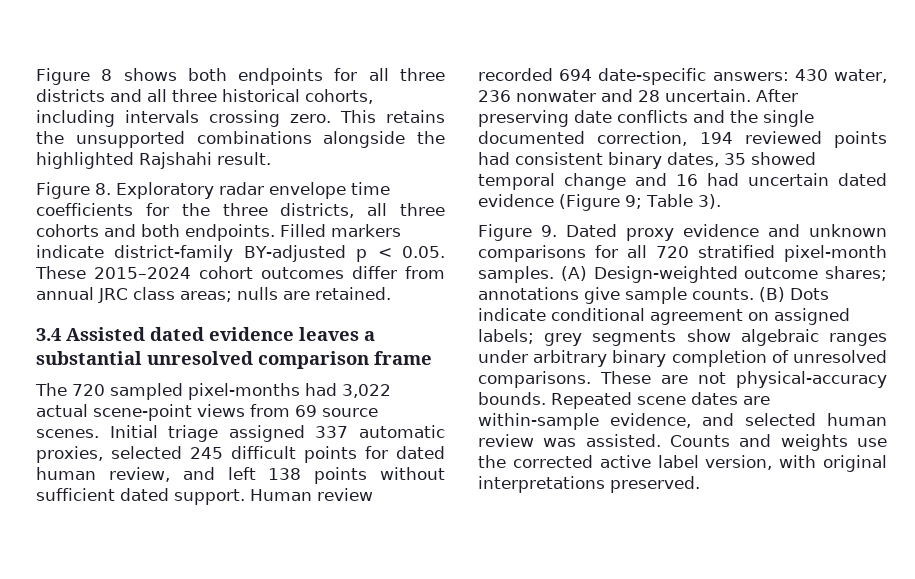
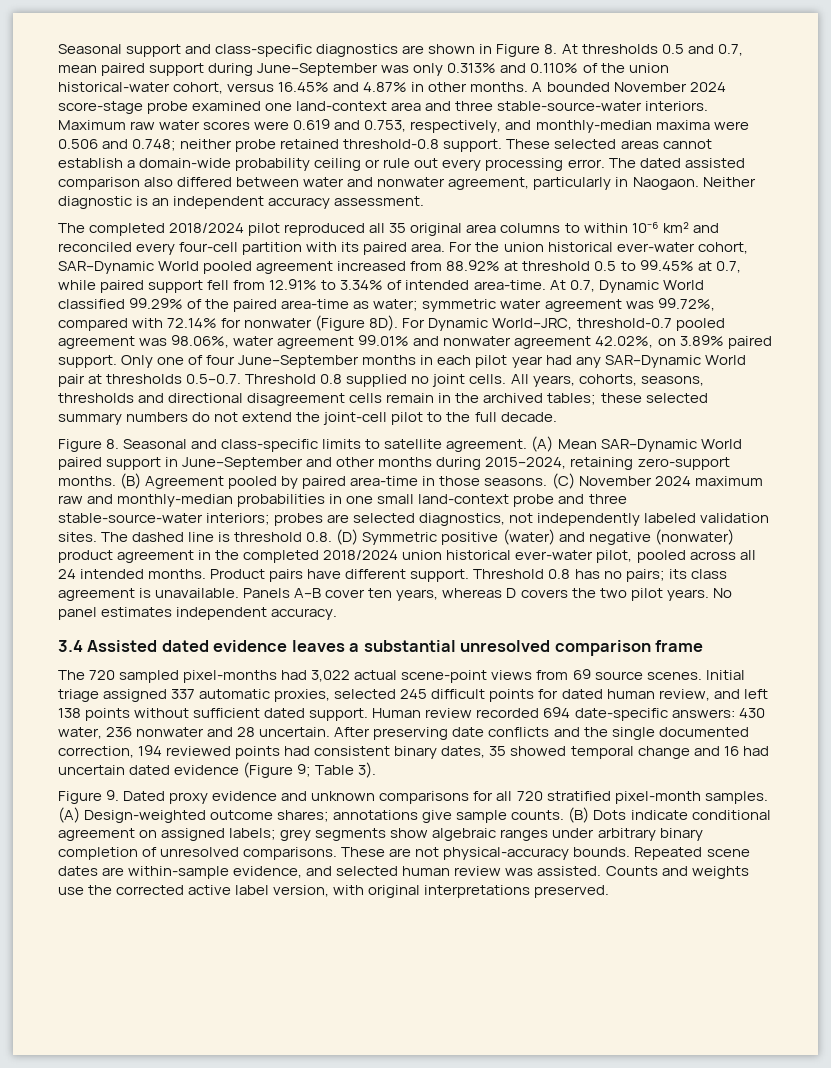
[36,68,445,85] [36,89,373,104] [36,110,445,127] [36,131,445,148] [36,152,271,169] [36,182,390,199] [36,203,445,218] [36,224,401,241] [36,245,445,262] [35,266,445,279] [36,287,391,303] Figure 8 shows both endpoints for all three districts and all three historical cohorts, including intervals crossing zero. This retains the unsupported combinations alongside the highlighted Rajshahi result. // Figure 8. Exploratory radar envelope time coefficients for the three districts, all three cohorts and both endpoints. Filled markers indicate district-family BY-adjusted p < 0.05. These 2015–2024 cohort outcomes differ from annual JRC class areas; nulls are retained. -> [58,44,743,57] [58,63,669,76] [58,82,726,94] [58,101,709,114] [58,119,749,133] [58,139,712,152] [58,158,745,171] [58,177,756,190] [58,196,425,209] [58,222,719,236] [58,242,748,255] [58,260,741,274] [58,279,704,293] [58,298,715,312] [58,315,725,331] [58,335,772,349] [58,355,746,368] [58,374,704,387] [58,393,708,406] [58,412,557,425] [58,436,742,452] [58,457,730,470] [58,473,763,489] [58,494,627,507] [58,513,770,526] [58,529,734,545] [58,550,756,563] [58,569,727,582] [58,588,732,601] [58,607,338,620] Seasonal support and class-specific diagnostics are shown in Figure 8. At thresholds 0.5 and 0.7, mean paired support during June–September was only 0.313% and 0.110% of the union historical-water cohort, versus 16.45% and 4.87% in other months. A bounded November 2024 score-stage probe examined one land-context area and three stable-source-water interiors. Maximum raw water scores were 0.619 and 0.753, respectively, and monthly-median maxima were 0.506 and 0.748; neither probe retained threshold-0.8 support. These selected areas cannot establish a domain-wide probability ceiling or rule out every processing error. The dated assisted comparison also differed between water and nonwater agreement, particularly in Naogaon. Neither diagnostic is an independent accuracy assessment. // The completed 2018/2024 pilot reproduced all 35 original area columns to within 10⁻⁶ km² and reconciled every four-cell partition with its paired area. For the union historical ever-water cohort, SAR–Dynamic World pooled agreement increased from 88.92% at threshold 0.5 to 99.45% at 0.7, while paired support fell from 12.91% to 3.34% of intended area-time. At 0.7, Dynamic World classified 99.29% of the paired area-time as water; symmetric water agreement was 99.72%, compared with 72.14% for nonwater (Figure 8D). For Dynamic World–JRC, threshold-0.7 pooled agreement was 98.06%, water agreement 99.01% and nonwater agreement 42.02%, on 3.89% paired support. Only one of four June–September months in each pilot year had any SAR–Dynamic World pair at thresholds 0.5–0.7. Threshold 0.8 supplied no joint cells. All years, cohorts, seasons, thresholds and directional disagreement cells remain in the archived tables; these selected summary numbers do not extend the joint-cell pilot to the full decade. // Figure 8. Seasonal and class-specific limits to satellite agreement. (A) Mean SAR–Dynamic World paired support in June–September and other months during 2015–2024, retaining zero-support months. (B) Agreement pooled by paired area-time in those seasons. (C) November 2024 maximum raw and monthly-median probabilities in one small land-context probe and three stable-source-water interiors; probes are selected diagnostics, not independently labeled validation sites. The dashed line is threshold 0.8. (D) Symmetric positive (water) and negative (nonwater) product agreement in the completed 2018/2024 union historical ever-water pilot, pooled across all 24 intended months. Product pairs have different support. Threshold 0.8 has no pairs; its class agreement is unavailable. Panels A–B cover ten years, whereas D covers the two pilot years. No panel estimates independent accuracy.

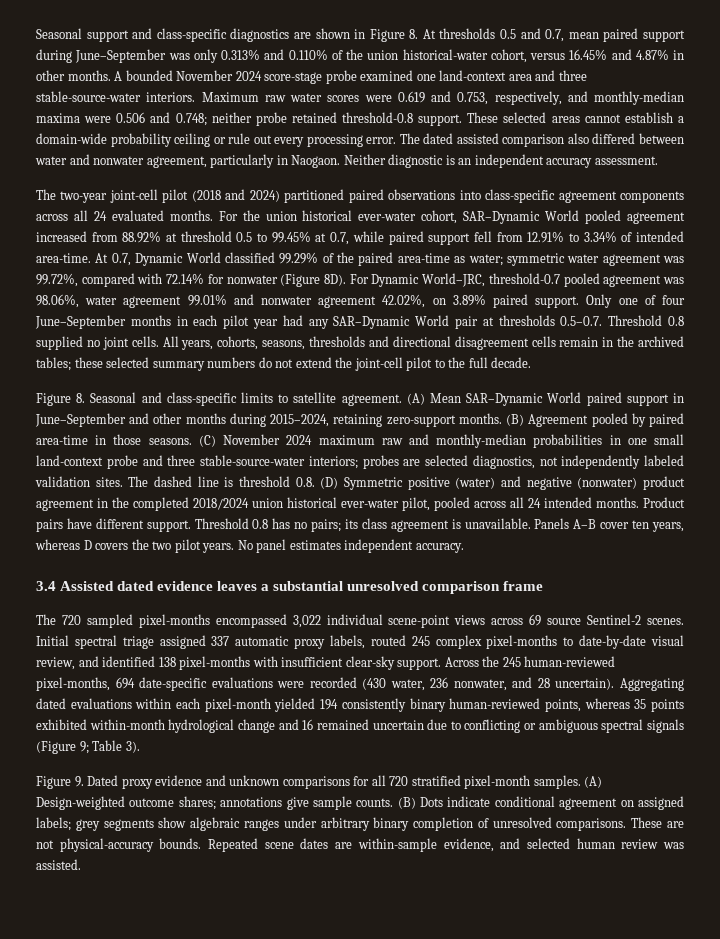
[89,222,719,236] [58,242,446,255] completed 2018/2024 pilot reproduced all 35 original area columns to within 10⁻⁶ km² and reconciled every four-cell partition with its paired area. -> [60,189,684,203] [36,210,213,221] two-year joint-cell pilot (2018 and 2024) partitioned paired observations into class-specific agreement components across all 24 evaluated months.
[281,670,398,682] had 3,022 actual -> [215,614,383,628] encompassed 3,022 individual
[536,670,569,680] from -> [491,618,524,625] across
(643, 675) none -> [587,614,642,625] Sentinel-2
(745, 675) none -> [74,635,117,649] spectral
[274,689,768,702] [58,707,765,721] proxies, selected 245 difficult points for dated human review, and left 138 points without sufficient dated support. Human review recorded 694 date-specific answers: 430 -> [294,635,684,649] [36,656,616,670] [36,677,387,691] proxy labels, routed 245 complex pixel-months to date-by-date visual review, and identified 138 pixel-months with insufficient clear-sky support. Across the 245 human-reviewed pixel-months, 694 date-specific evaluations were recorded (430
[136,727,205,737] nonwater -> [453,679,507,691] nonwater,
[259,727,749,740] [58,745,769,759] [58,765,240,775] uncertain. After preserving date conflicts and the single documented correction, 194 reviewed points had consistent binary dates, 35 showed temporal change and 16 had uncertain dated evidence -> [555,678,685,691] [36,698,685,712] [36,719,685,733] uncertain). Aggregating dated evaluations within each pixel-month yielded 194 consistently binary human-reviewed points, whereas 35 points exhibited within-month hydrological change and 16 remained uncertain due to conflicting or ambiguous spectral signals
[605,866,749,879] [58,885,610,898] Counts and weights use the corrected active label version, with original interpretations preserved. -> (81, 864) none

